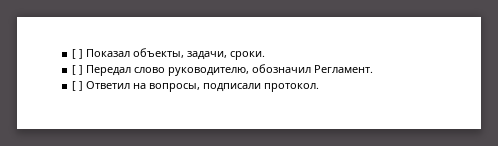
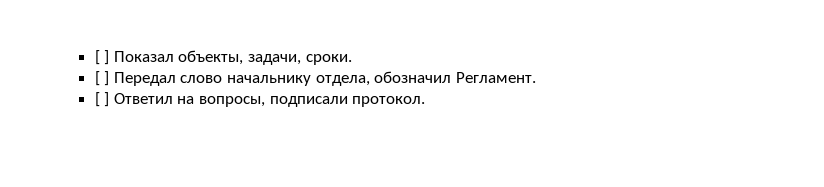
[168,67,250,76] руководителю, -> [227,75,370,86] начальнику отдела,

